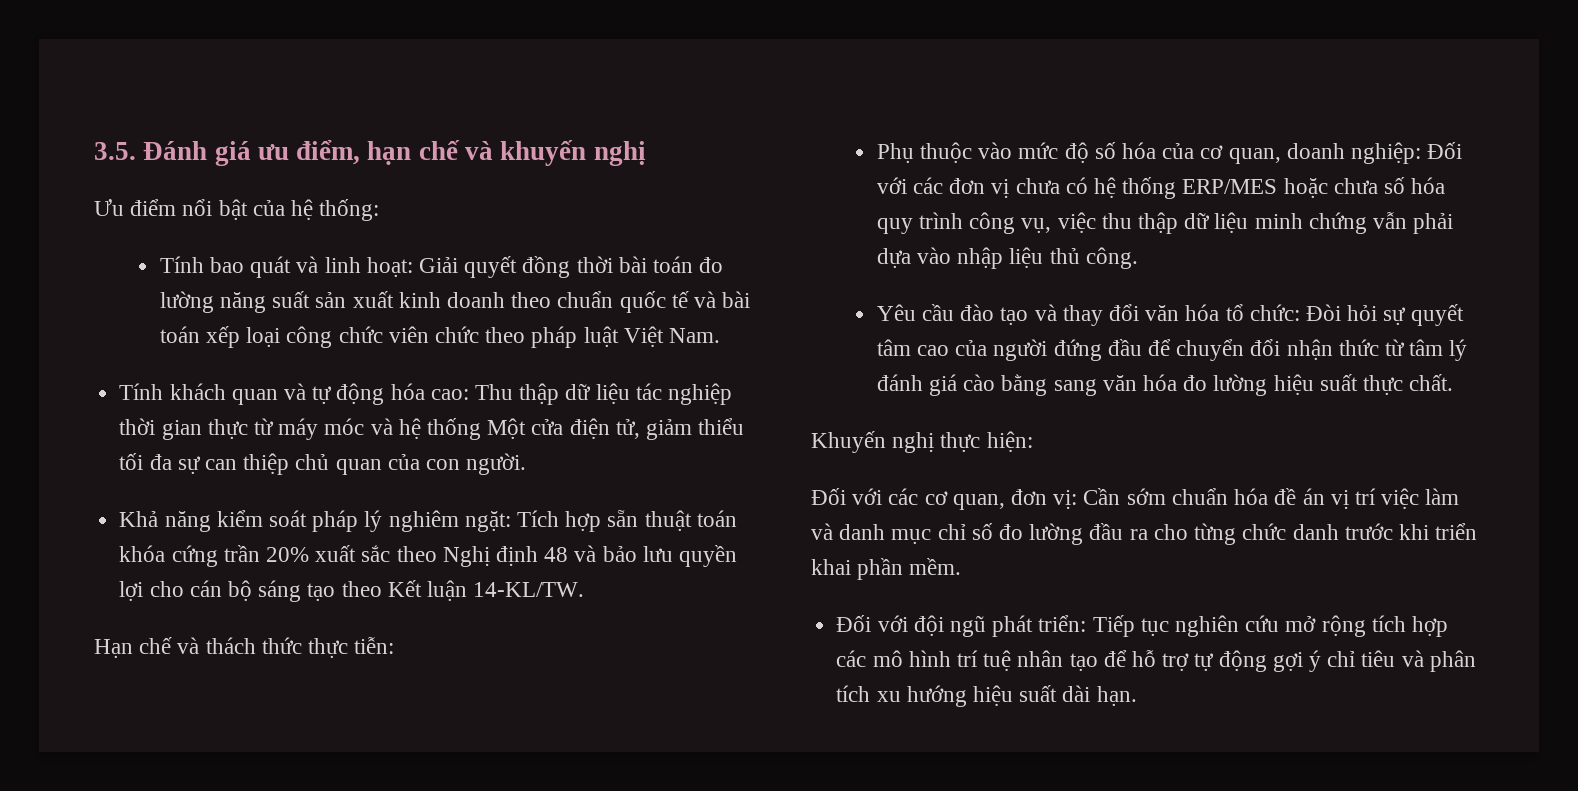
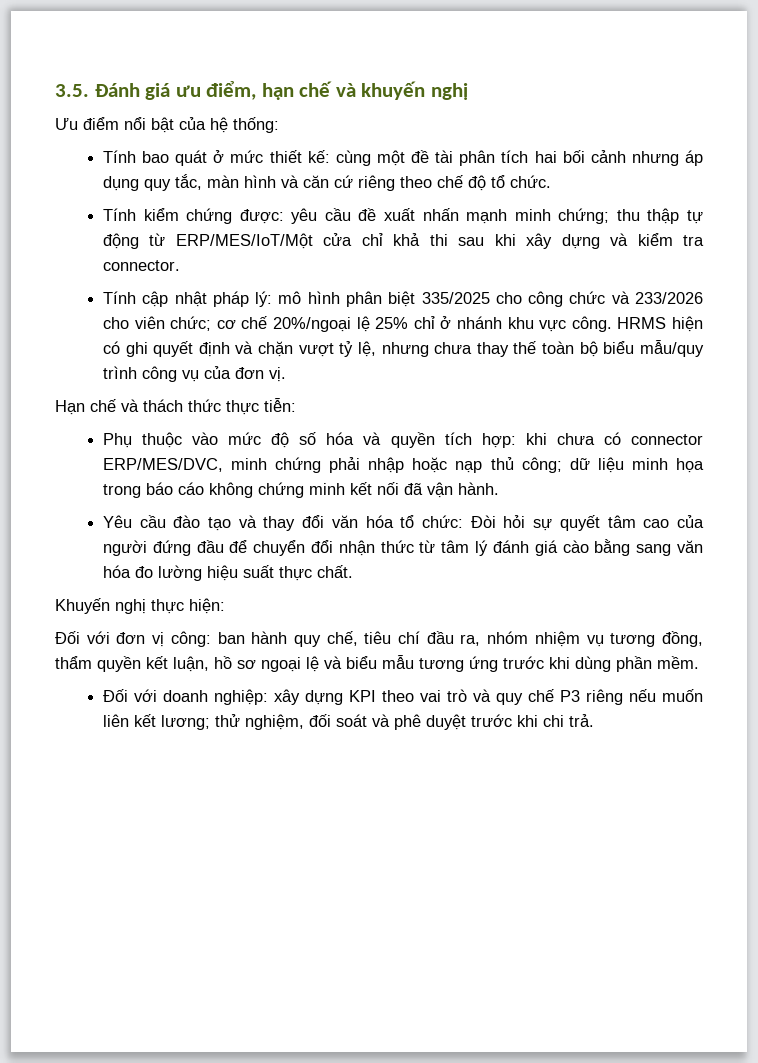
[296,256,724,278] [159,291,751,313] [159,326,721,348] [119,383,733,405] [119,418,745,440] [119,453,527,475] [119,510,737,532] [119,545,738,567] [119,580,585,602] và linh hoạt: Giải quyết đồng thời bài toán đo lường năng suất sản xuất kinh doanh theo chuẩn quốc tế và bài toán xếp loại công chức viên chức theo pháp luật Việt Nam. // Tính khách quan và tự động hóa cao: Thu thập dữ liệu tác nghiệp thời gian thực từ máy móc và hệ thống Một cửa điện tử, giảm thiểu tối đa sự can thiệp chủ quan của con người. // Khả năng kiểm soát pháp lý nghiêm ngặt: Tích hợp sẵn thuật toán khóa cứng trần 20% xuất sắc theo Nghị định 48 và bảo lưu quyền lợi cho cán bộ sáng tạo theo Kết luận 14-KL/TW. -> [213,150,704,166] [102,174,551,191] [102,208,703,224] [102,233,704,249] [102,260,180,271] [102,291,703,307] [102,316,703,332] [102,340,705,357] [102,366,286,382] ở mức thiết kế: cùng một đề tài phân tích hai bối cảnh nhưng áp dụng quy tắc, màn hình và căn cứ riêng theo chế độ tổ chức. // Tính kiểm chứng được: yêu cầu đề xuất nhấn mạnh minh chứng; thu thập tự động từ ERP/MES/IoT/Một cửa chỉ khả thi sau khi xây dựng và kiểm tra connector. // Tính cập nhật pháp lý: mô hình phân biệt 335/2025 cho công chức và 233/2026 cho viên chức; cơ chế 20%/ngoại lệ 25% chỉ ở nhánh khu vực công. HRMS hiện có ghi quyết định và chặn vượt tỷ lệ, nhưng chưa thay thế toàn bộ biểu mẫu/quy trình công vụ của đơn vị.
[1162,142,1463,164] [876,177,1446,199] [876,212,1454,234] [876,247,1138,269] của cơ quan, doanh nghiệp: Đối với các đơn vị chưa có hệ thống ERP/MES hoặc chưa số hóa quy trình công vụ, việc thu thập dữ liệu minh chứng vẫn phải dựa vào nhập liệu thủ công. -> [363,432,703,448] [102,457,704,473] [102,482,499,498] và quyền tích hợp: khi chưa có connector ERP/MES/DVC, minh chứng phải nhập hoặc nạp thủ công; dữ liệu minh họa trong báo cáo không chứng minh kết nối đã vận hành.
[888,488,1460,510] [811,523,1478,545] [811,558,962,580] [836,615,1449,637] [836,650,1476,672] [836,685,1137,707] các cơ quan, đơn vị: Cần sớm chuẩn hóa đề án vị trí việc làm và danh mục chỉ số đo lường đầu ra cho từng chức danh trước khi triển khai phần mềm. // Đối với đội ngũ phát triển: Tiếp tục nghiên cứu mở rộng tích hợp các mô hình trí tuệ nhân tạo để hỗ trợ tự động gợi ý chỉ tiêu và phân tích xu hướng hiệu suất dài hạn. -> [116,631,703,647] [55,655,699,672] [102,689,704,705] [102,714,594,730] đơn vị công: ban hành quy chế, tiêu chí đầu ra, nhóm nhiệm vụ tương đồng, thẩm quyền kết luận, hồ sơ ngoại lệ và biểu mẫu tương ứng trước khi dùng phần mềm. // Đối với doanh nghiệp: xây dựng KPI theo vai trò và quy chế P3 riêng nếu muốn liên kết lương; thử nghiệm, đối soát và phê duyệt trước khi chi trả.

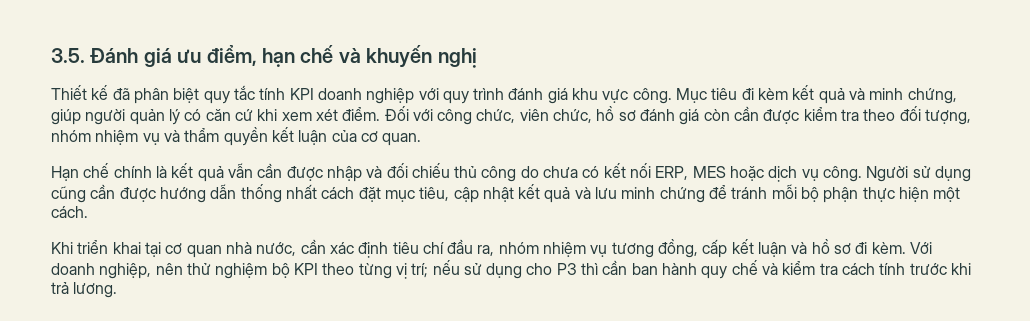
[55,117,279,133] [102,150,704,166] [102,174,551,191] [102,208,703,224] [102,233,704,249] [102,260,180,271] [102,291,703,307] [102,316,703,332] [102,340,705,357] [102,366,286,382] [55,398,296,415] [102,432,703,448] [102,457,704,473] [102,482,499,498] [102,515,705,531] [102,539,704,556] [102,565,353,581] [55,598,225,614] [55,631,358,647] Ưu điểm nổi bật của hệ thống: // Tính bao quát ở mức thiết kế: cùng một đề tài phân tích hai bối cảnh nhưng áp dụng quy tắc, màn hình và căn cứ riêng theo chế độ tổ chức. // Tính kiểm chứng được: yêu cầu đề xuất nhấn mạnh minh chứng; thu thập tự động từ ERP/MES/IoT/Một cửa chỉ khả thi sau khi xây dựng và kiểm tra connector. // Tính cập nhật pháp lý: mô hình phân biệt 335/2025 cho công chức và 233/2026 cho viên chức; cơ chế 20%/ngoại lệ 25% chỉ ở nhánh khu vực công. HRMS hiện có ghi quyết định và chặn vượt tỷ lệ, nhưng chưa thay thế toàn bộ biểu mẫu/quy trình công vụ của đơn vị. // Hạn chế và thách thức thực tiễn: // Phụ thuộc vào mức độ số hóa và quyền tích hợp: khi chưa có connector ERP/MES/DVC, minh chứng phải nhập hoặc nạp thủ công; dữ liệu minh họa trong báo cáo không chứng minh kết nối đã vận hành. // Yêu cầu đào tạo và thay đổi văn hóa tổ chức: Đòi hỏi sự quyết tâm cao của người đứng đầu để chuyển đổi nhận thức từ tâm lý đánh giá cào bằng sang văn hóa đo lường hiệu suất thực chất. // Khuyến nghị thực hiện: // Đối với đơn vị công: ban hành quy chế, -> [51,85,957,104] [51,106,971,125] [51,127,422,146] [51,163,971,182] [51,184,961,203] [51,206,88,218] [51,239,389,258] Thiết kế đã phân biệt quy tắc tính KPI doanh nghiệp với quy trình đánh giá khu vực công. Mục tiêu đi kèm kết quả và minh chứng, giúp người quản lý có căn cứ khi xem xét điểm. Đối với công chức, viên chức, hồ sơ đánh giá còn cần được kiểm tra theo đối tượng, nhóm nhiệm vụ và thẩm quyền kết luận của cơ quan. // Hạn chế chính là kết quả vẫn cần được nhập và đối chiếu thủ công do chưa có kết nối ERP, MES hoặc dịch vụ công. Người sử dụng cũng cần được hướng dẫn thống nhất cách đặt mục tiêu, cập nhật kết quả và lưu minh chứng để tránh mỗi bộ phận thực hiện một cách. // Khi triển khai tại cơ quan nhà nước, cần xác định
[55,655,699,672] [102,689,704,705] [102,714,594,730] thẩm quyền kết luận, hồ sơ ngoại lệ và biểu mẫu tương ứng trước khi dùng phần mềm. // Đối với doanh nghiệp: xây dựng KPI theo vai trò và quy chế P3 riêng nếu muốn liên kết lương; thử nghiệm, đối soát và phê duyệt trước khi chi trả. -> [702,239,932,258] [51,260,971,279] [51,282,118,298] cấp kết luận và hồ sơ đi kèm. Với doanh nghiệp, nên thử nghiệm bộ KPI theo từng vị trí; nếu sử dụng cho P3 thì cần ban hành quy chế và kiểm tra cách tính trước khi trả lương.

